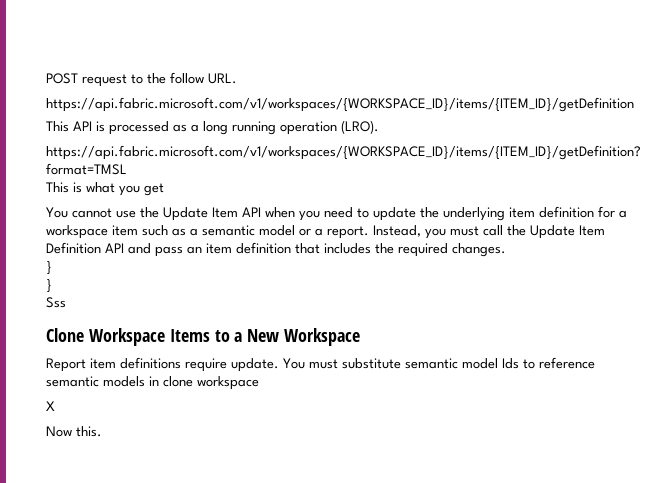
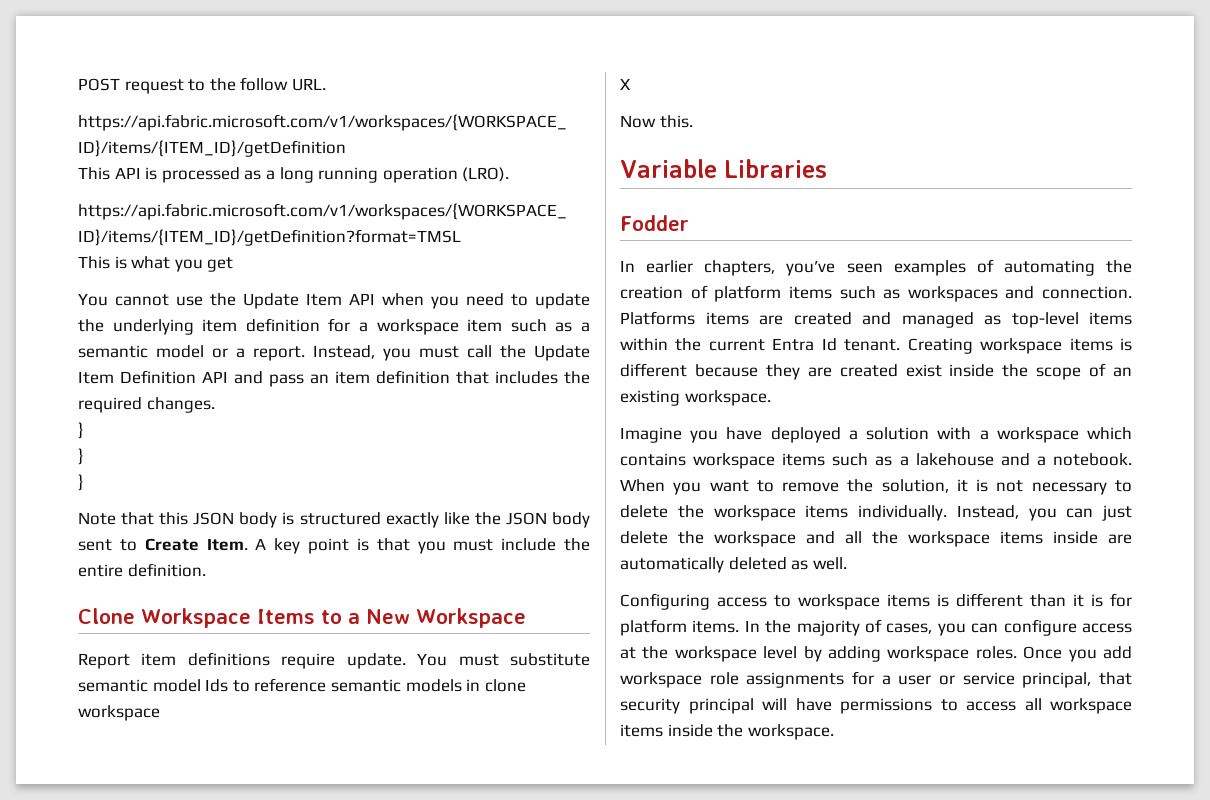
[46,297,66,308] Sss -> [78,474,84,491] [78,512,590,528] [78,538,590,554] [78,563,206,577] } // Note that this JSON body is structured exactly like the JSON body sent to Create Item. A key point is that you must include the entire definition.
(102, 431) none -> [620,159,827,178] [620,215,689,231] [620,259,1132,276] [620,285,1132,302] [620,311,1132,328] [620,338,1132,354] [620,363,1132,380] [620,390,771,406] [620,427,1132,443] [620,453,1132,469] [620,479,1132,495] [620,505,1132,521] [620,531,1132,547] [620,557,847,573] [620,593,1132,610] [620,619,1132,636] [620,646,1132,662] [620,671,1132,688] [620,698,1132,714] [620,724,834,740] // Variable Libraries // Fodder // In earlier chapters, you’ve seen examples of automating the creation of platform items such as workspaces and connection. Platforms items are created and managed as top-level items within the current Entra Id tenant. Creating workspace items is different because they are created exist inside the scope of an existing workspace. // Imagine you have deployed a solution with a workspace which contains workspace items such as a lakehouse and a notebook. When you want to remove the solution, it is not necessary to delete the workspace items individually. Instead, you can just delete the workspace and all the workspace items inside are automatically deleted as well. // Configuring access to workspace items is different than it is for platform items. In the majority of cases, you can configure access at the workspace level by adding workspace roles. Once you add workspace role assignments for a user or service principal, that security principal will have permissions to access all workspace items inside the workspace.

